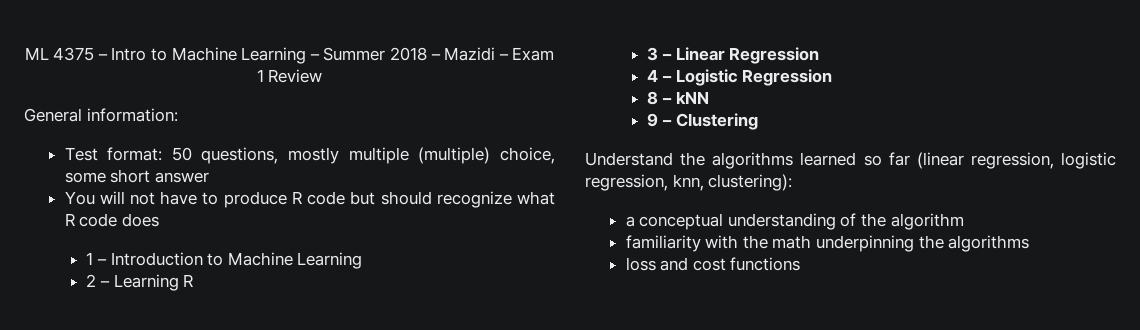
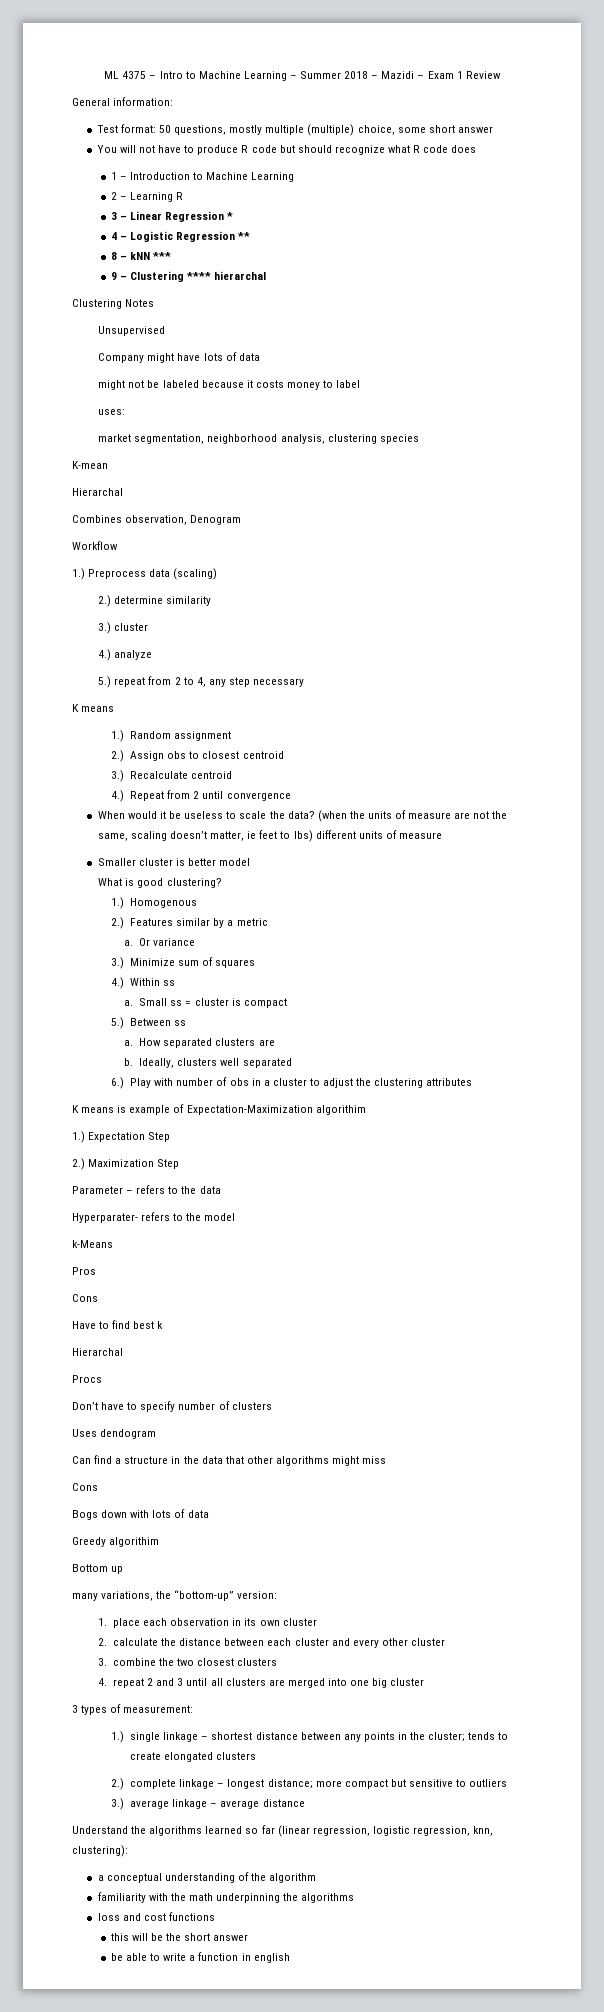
(820, 55) none -> [226,212,234,220] *
(833, 77) none -> [237,232,251,240] **
(709, 97) none -> [152,252,172,260] ***
(758, 121) none -> [186,271,267,280] [72,299,155,309] [98,326,166,336] [98,352,260,363] [98,380,361,390] [98,409,126,415] [98,434,419,444] [72,461,108,469] [72,488,123,496] [72,515,242,525] [72,541,118,550] [72,568,218,580] [98,595,212,607] [98,622,149,634] [98,649,153,661] [98,676,305,688] [72,704,115,712] [111,730,232,742] [111,750,284,762] [111,770,233,782] [111,790,291,802] [97,810,508,822] [97,830,442,842] [97,858,251,866] [98,878,222,888] [111,897,198,909] [111,917,268,929] [124,938,196,946] [111,957,256,969] [111,977,176,989] [124,998,287,1008] [111,1017,187,1029] [124,1038,275,1048] [124,1058,292,1068] [111,1077,473,1089] [72,1104,366,1115] [72,1131,171,1143] [72,1158,180,1170] [72,1185,221,1194] [72,1212,236,1223] [72,1240,113,1248] [72,1267,96,1275] [72,1294,98,1302] [72,1320,164,1329] [72,1348,123,1356] [72,1375,102,1383] [72,1401,272,1412] [72,1429,157,1439] [72,1455,387,1466] [72,1483,98,1491] [72,1509,209,1520] [72,1537,160,1547] [72,1564,124,1574] [72,1590,278,1601] [98,1618,317,1628] [98,1638,445,1648] [98,1658,278,1666] [98,1678,425,1688] [72,1704,194,1715] [111,1731,509,1743] [130,1752,257,1762] [111,1778,508,1790] [111,1798,305,1810] **** hierarchal // Clustering Notes // Unsupervised // Company might have lots of data // might not be labeled because it costs money to label // uses: // market segmentation, neighborhood analysis, clustering species // K-mean // Hierarchal // Combines observation, Denogram // Workflow // 1.) Preprocess data (scaling) // 2.) determine similarity // 3.) cluster // 4.) analyze // 5.) repeat from 2 to 4, any step necessary // K means // 1.) Random assignment // 2.) Assign obs to closest centroid // 3.) Recalculate centroid // 4.) Repeat from 2 until convergence // When would it be useless to scale the data? (when the units of measure are not the same, scaling doesn’t matter, ie feet to lbs) different units of measure // Smaller cluster is better model // What is good clustering? // 1.) Homogenous // 2.) Features similar by a metric // a. Or variance // 3.) Minimize sum of squares // 4.) Within ss // a. Small ss = cluster is compact // 5.) Between ss // a. How separated clusters are // b. Ideally, clusters well separated // 6.) Play with number of obs in a cluster to adjust the clustering attributes // K means is example of Expectation-Maximization algorithim // 1.) Expectation Step // 2.) Maximization Step // Parameter – refers to the data // Hyperparater- refers to the model // k-Means // Pros // Cons // Have to find best k // Hierarchal // Procs // Don’t have to specify number of clusters // Uses dendogram // Can find a structure in the data that other algorithms might miss // Cons // Bogs down with lots of data // Greedy algorithim // Bottom up // many variations, the “bottom-up” version: // 1. place each observation in its own cluster // 2. calculate the distance between each cluster and every other cluster // 3. combine the two closest clusters // 4. repeat 2 and 3 until all clusters are merged into one big cluster // 3 types of measurement: // 1.) single linkage – shortest distance between any points in the cluster; tends to create elongated clusters // 2.) complete linkage – longest distance; more compact but sensitive to outliers // 3.) average linkage – average distance
(801, 264) none -> [110,1933,249,1941] [110,1952,290,1963] // this will be the short answer // be able to write a function in english

